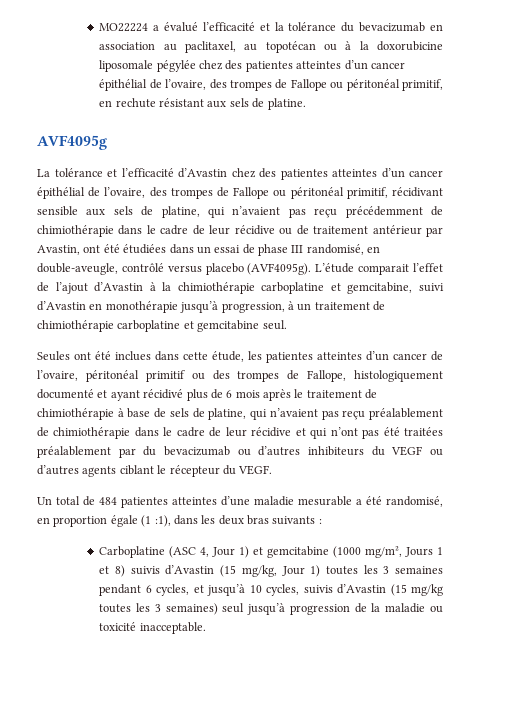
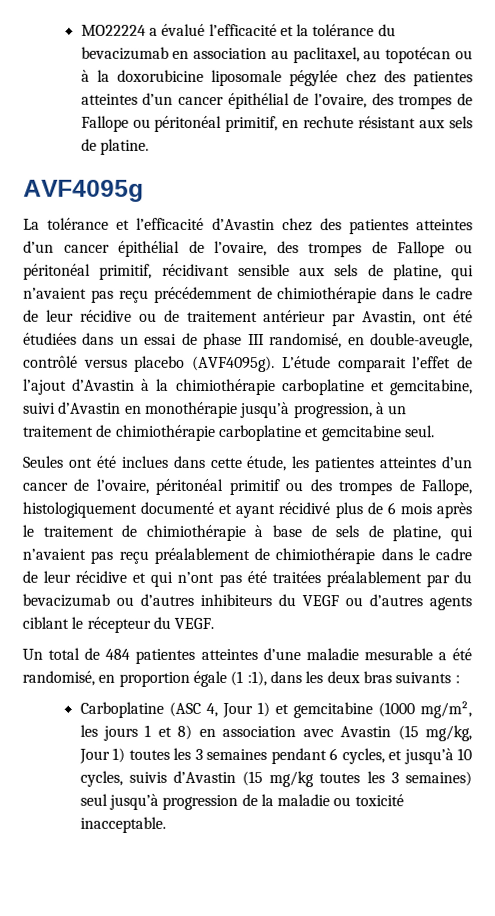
[405,547,434,557] Jours -> [79,724,139,741] les jours
[130,565,215,575] suivis d’Avastin -> [198,725,392,738] en association avec Avastin

